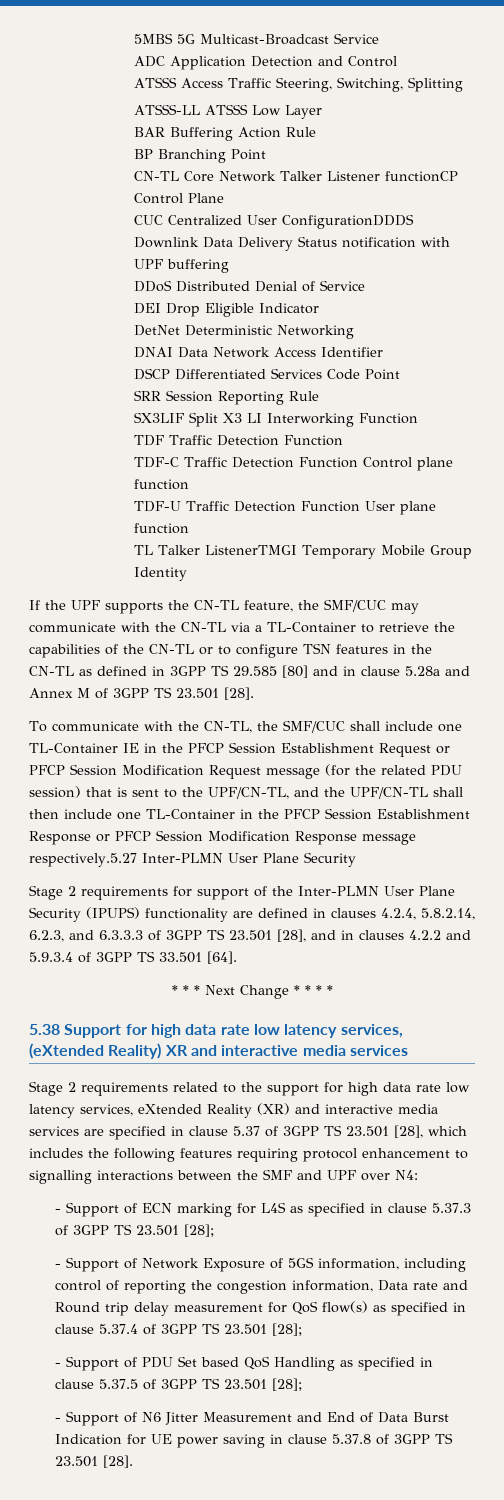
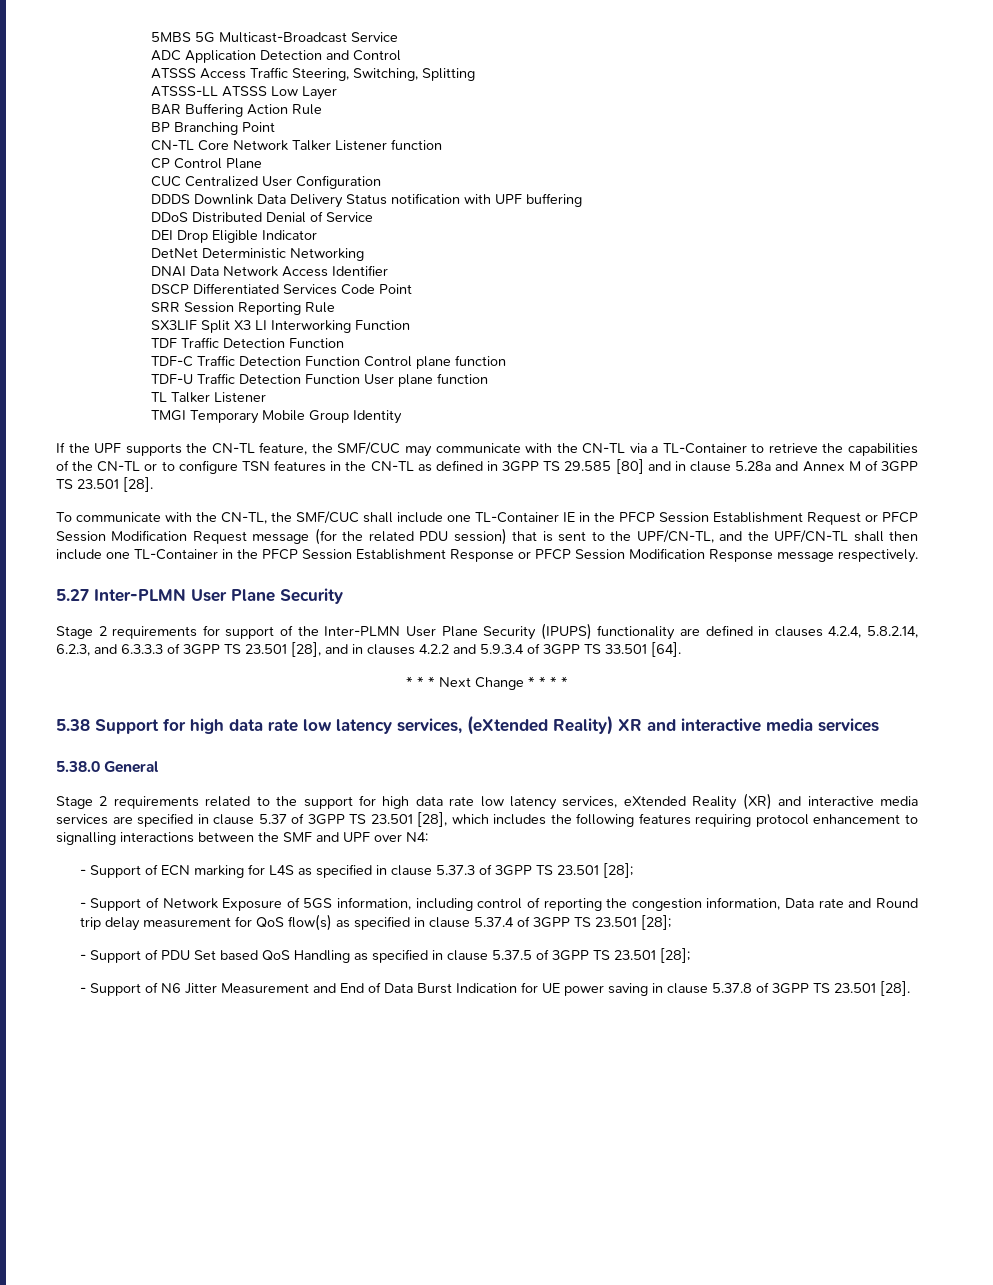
[384,171,458,182] functionCP -> [390,139,442,150] [150,158,170,169] function // CP
[281,214,414,229] ConfigurationDDDS -> [295,175,381,189] [150,194,190,204] Configuration // DDDS
[204,545,297,555] ListenerTMGI -> [213,392,266,403] [150,410,186,421] Listener // TMGI
[29,853,137,867] respectively.5.27 -> [838,549,918,563] [56,589,89,601] respectively. // 5.27
(408, 1050) none -> [56,761,160,773] // 5.38.0 General

